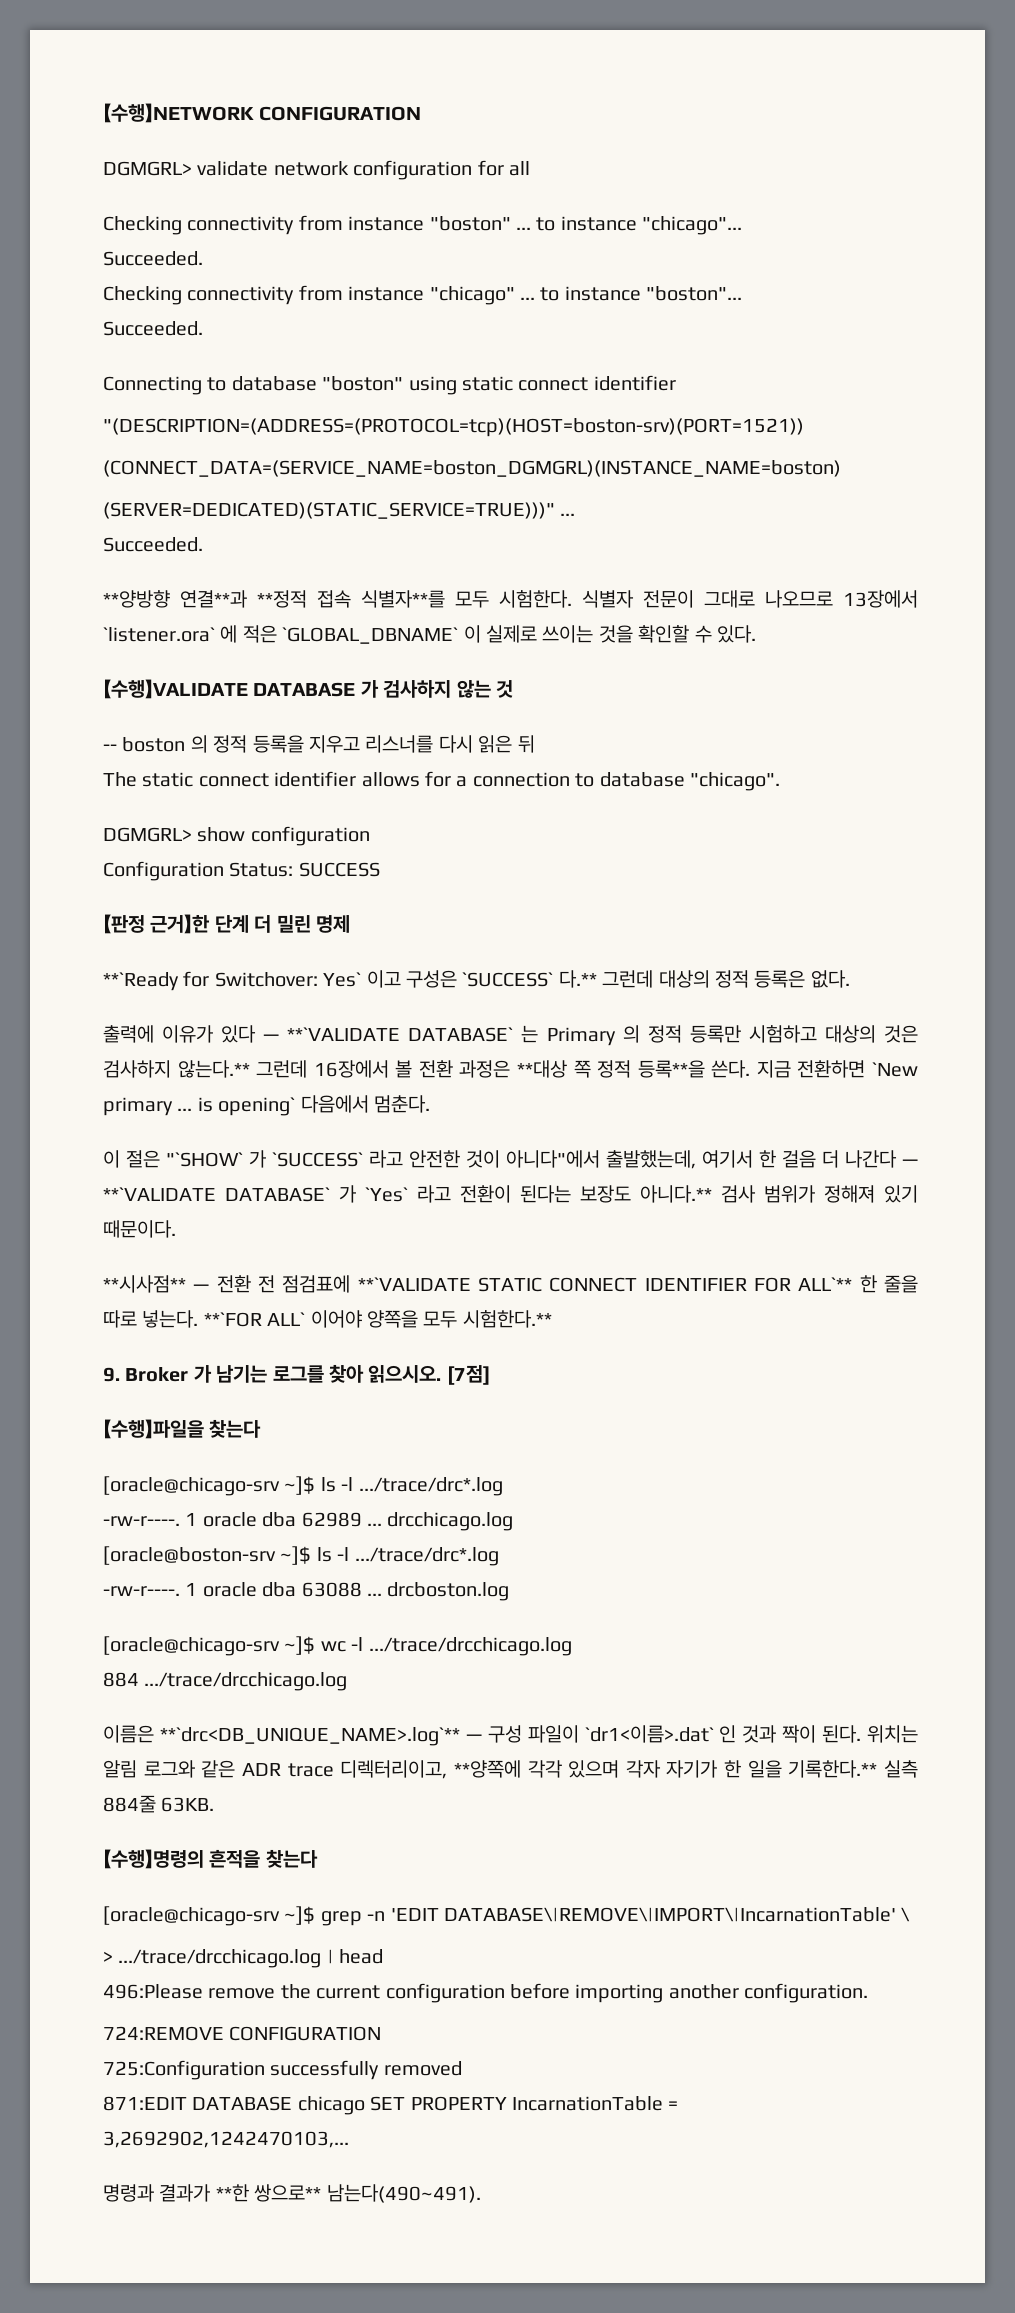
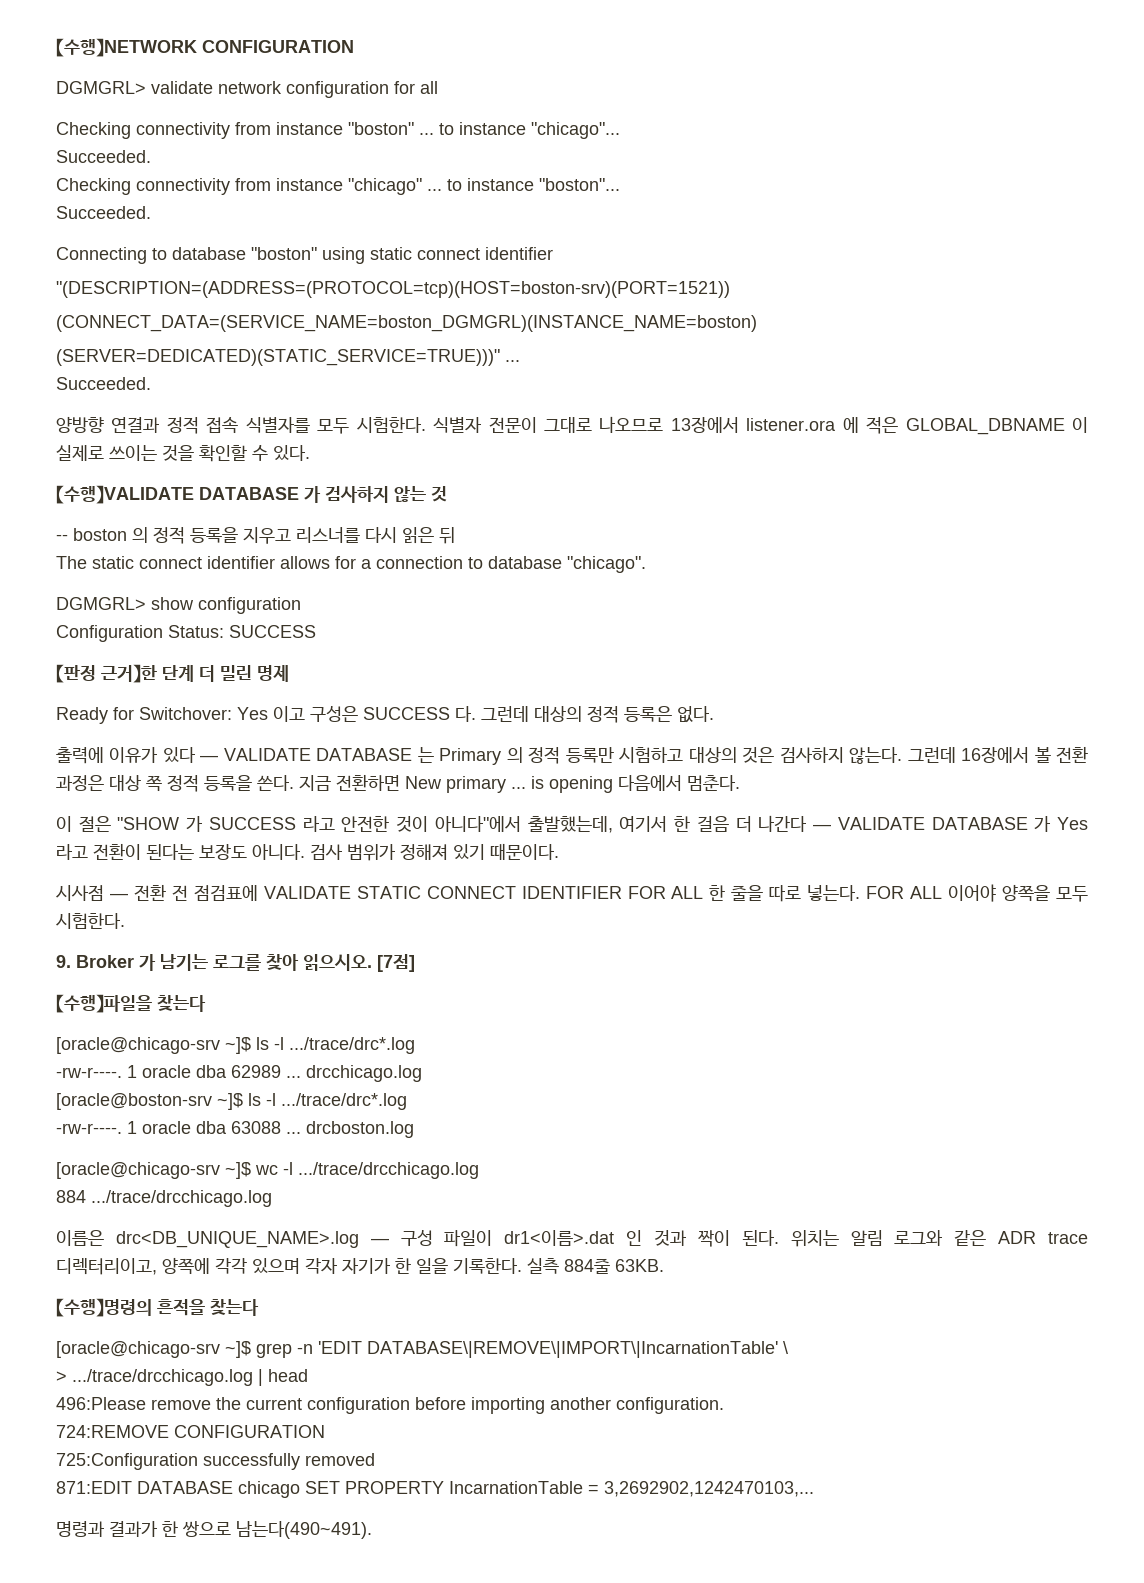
[103,590,445,608] **양방향 연결**과 **정적 접속 식별자**를 -> [56,416,310,434] 양방향 연결과 정적 접속 식별자를
[103,627,215,642] `listener.ora` -> [746,418,837,431] listener.ora
[282,627,459,644] `GLOBAL_DBNAME` -> [905,418,1065,435] GLOBAL_DBNAME
[103,972,179,991] **`Ready -> [56,707,108,724] Ready
[323,972,362,987] Yes` -> [237,707,268,720] Yes
[462,970,597,988] `SUCCESS` 다.** -> [363,706,476,722] SUCCESS 다.
[287,1027,514,1042] **`VALIDATE DATABASE` -> [223,748,413,761] VALIDATE DATABASE
[177,1060,250,1078] 않는다.** -> [849,747,903,764] 않는다.
[517,1060,567,1078] **대상 -> [109,775,141,791] 대상
[637,1060,705,1078] 등록**을 -> [204,775,252,791] 등록을
[871,1062,918,1077] `New -> [405,776,442,789] New
[218,1097,296,1116] opening` -> [549,776,613,793] opening
[166,1150,363,1168] "`SHOW` 가 `SUCCESS` -> [117,816,296,832] "SHOW 가 SUCCESS
[103,1185,408,1203] **`VALIDATE DATABASE` 가 `Yes` -> [837,816,1088,832] VALIDATE DATABASE 가 Yes
[640,1185,712,1203] 아니다.** -> [252,844,305,860] 아니다.
[103,1275,186,1293] **시사점** -> [56,885,104,901] 시사점
[357,1277,471,1291] **`VALIDATE -> [263,886,351,899] VALIDATE
[798,1277,853,1291] ALL`** -> [671,886,704,899] ALL
[203,1312,306,1327] **`FOR ALL` -> [866,886,943,899] FOR ALL
[462,1310,552,1328] 시험한다.** -> [56,913,125,929] 시험한다.
[159,1727,460,1746] **`drc<DB_UNIQUE_NAME>.log`** -> [115,1231,359,1248] drc<DB_UNIQUE_NAME>.log
[584,1725,714,1743] `dr1<이름>.dat` -> [504,1230,615,1246] dr1<이름>.dat
[453,1760,521,1778] **양쪽에 -> [162,1257,210,1275] 양쪽에
[788,1760,878,1778] 기록한다.** -> [453,1258,522,1274] 기록한다.
[215,2184,322,2202] **한 쌍으로** -> [162,1521,231,1537] 한 쌍으로

